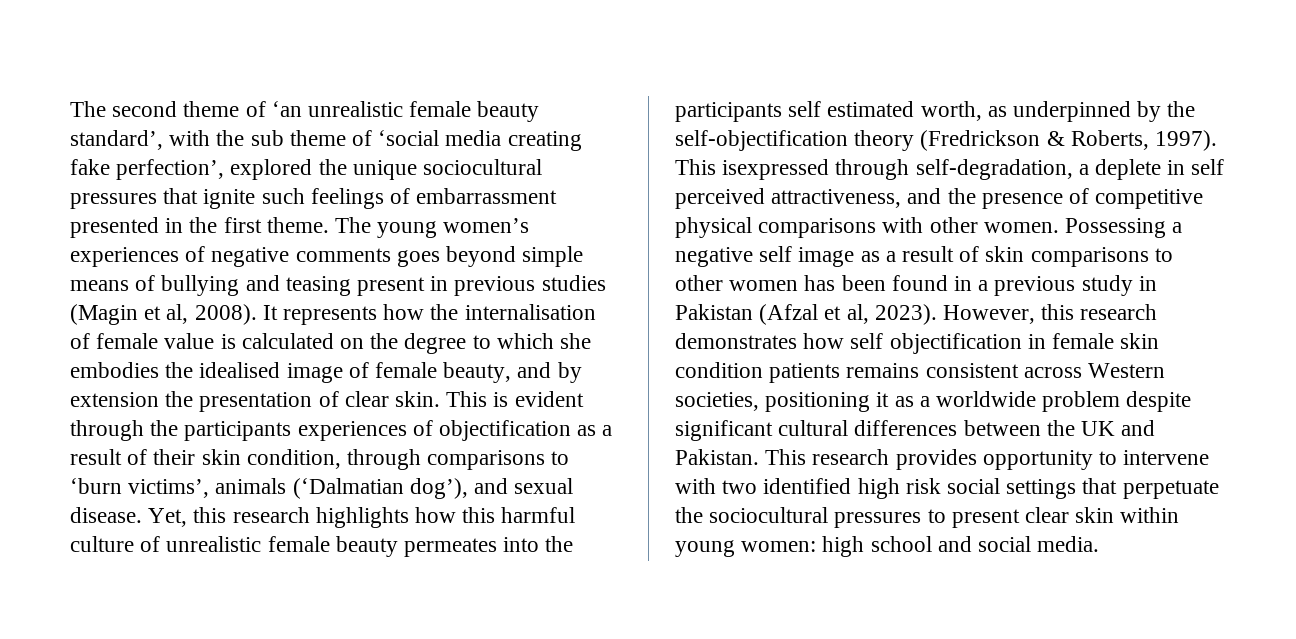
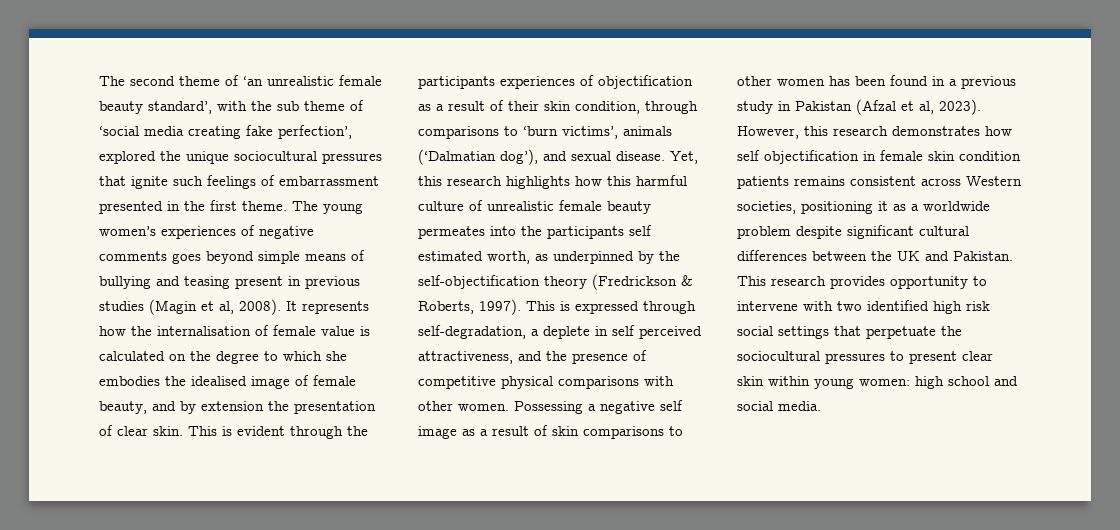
[722,159,830,180] isexpressed -> [560,301,639,314] is expressed

